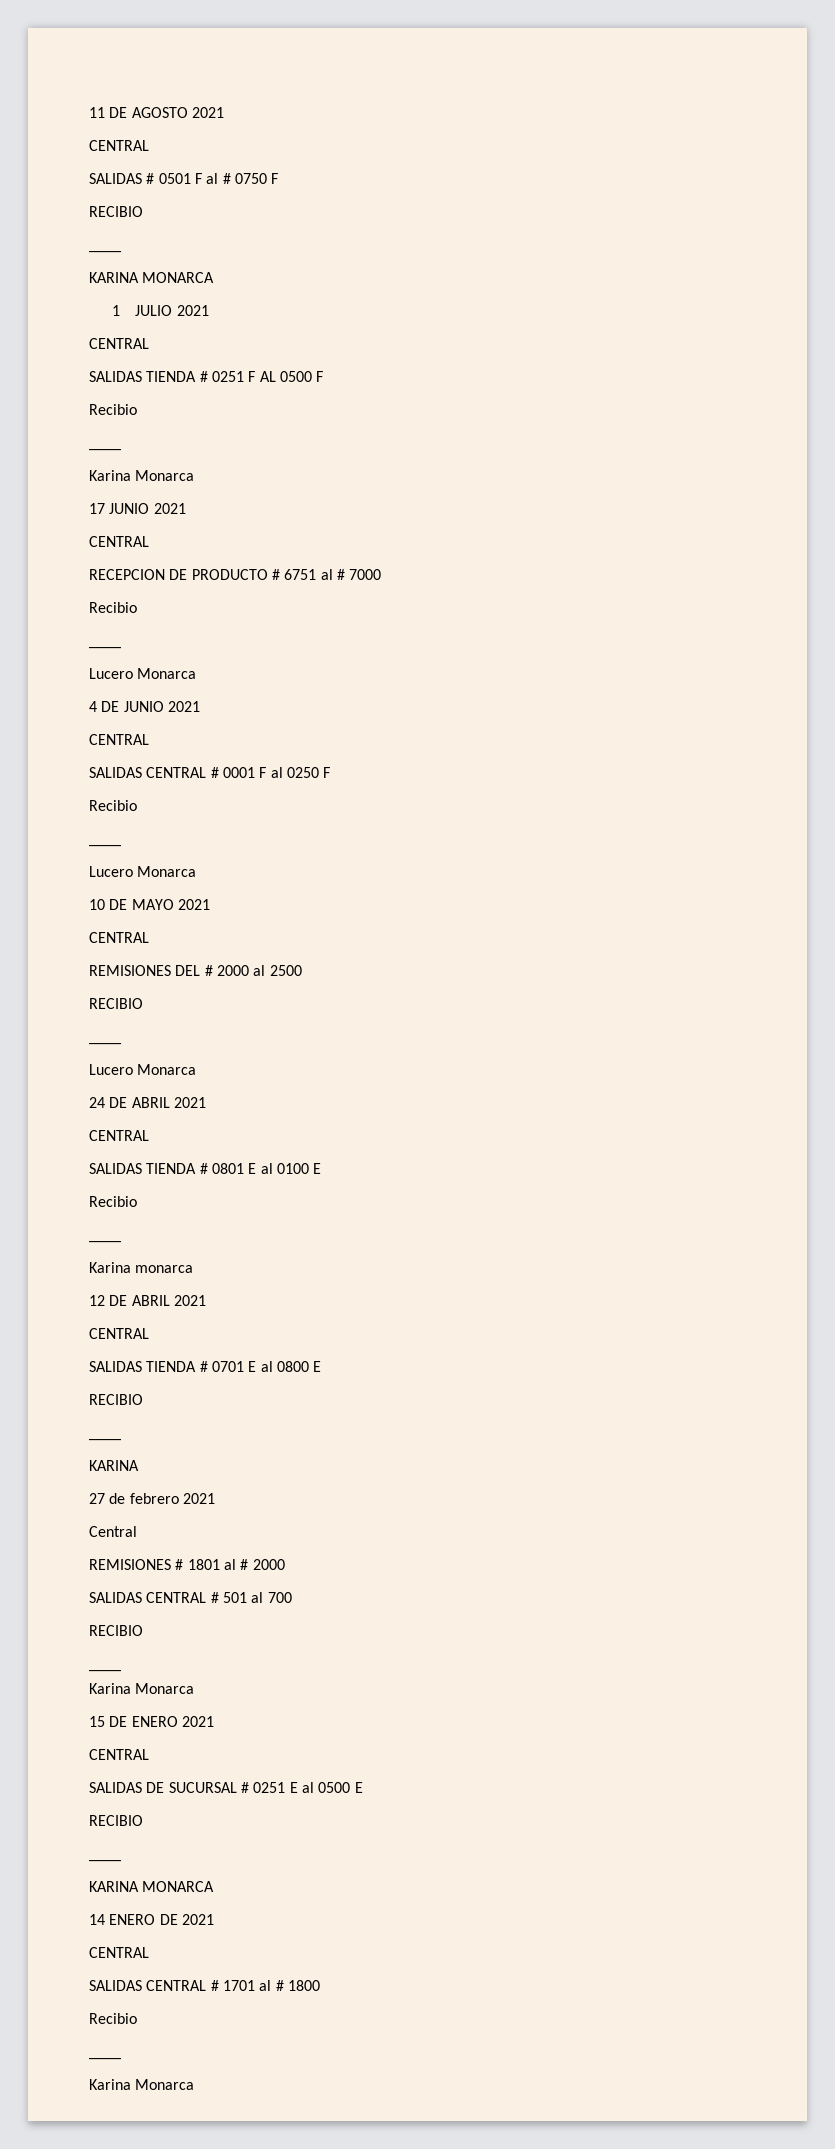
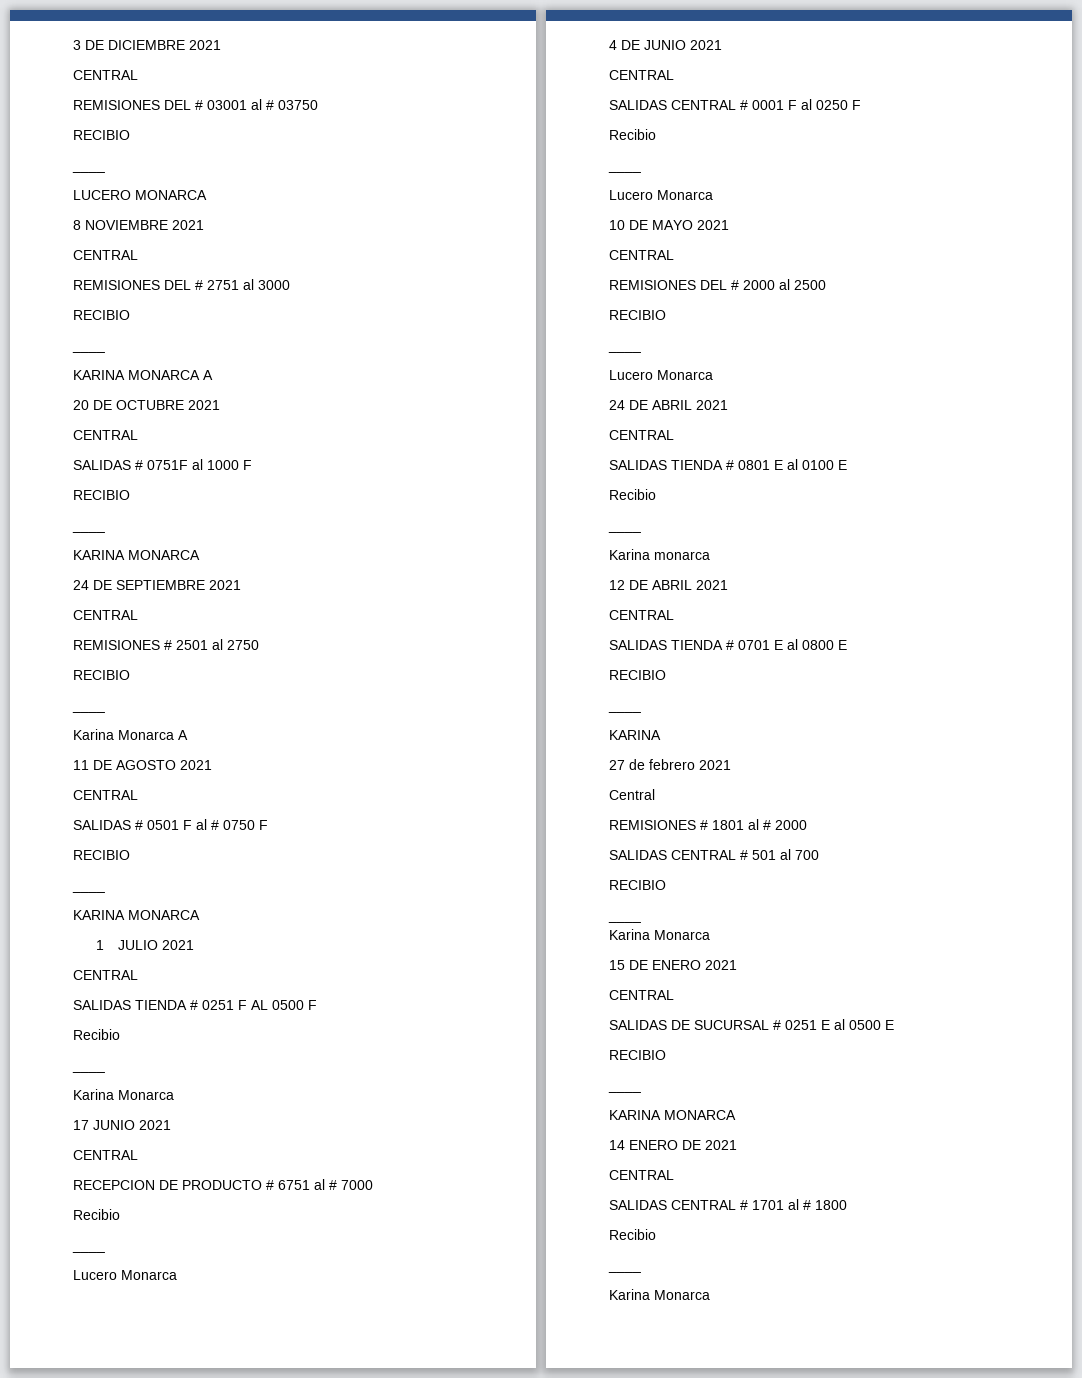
(89, 112) none -> [73,40,221,50] [73,70,138,80] [73,99,318,110] [73,130,130,140] [72,170,105,173] [73,190,207,200] [73,220,204,230] [73,250,138,260] [73,279,290,290] [73,310,130,320] [72,350,105,353] [73,370,213,380] [73,400,220,410] [73,430,138,440] [73,459,252,470] [73,490,130,500] [72,530,105,533] [73,550,200,560] [73,580,241,590] [73,610,138,620] [73,639,259,650] [73,670,130,680] [72,710,105,713] [73,729,188,740] 3 DE DICIEMBRE 2021 // CENTRAL // REMISIONES DEL # 03001 al # 03750 // RECIBIO // ____ // LUCERO MONARCA // 8 NOVIEMBRE 2021 // CENTRAL // REMISIONES DEL # 2751 al 3000 // RECIBIO // ____ // KARINA MONARCA A // 20 DE OCTUBRE 2021 // CENTRAL // SALIDAS # 0751F al 1000 F // RECIBIO // ____ // KARINA MONARCA // 24 DE SEPTIEMBRE 2021 // CENTRAL // REMISIONES # 2501 al 2750 // RECIBIO // ____ // Karina Monarca A //

